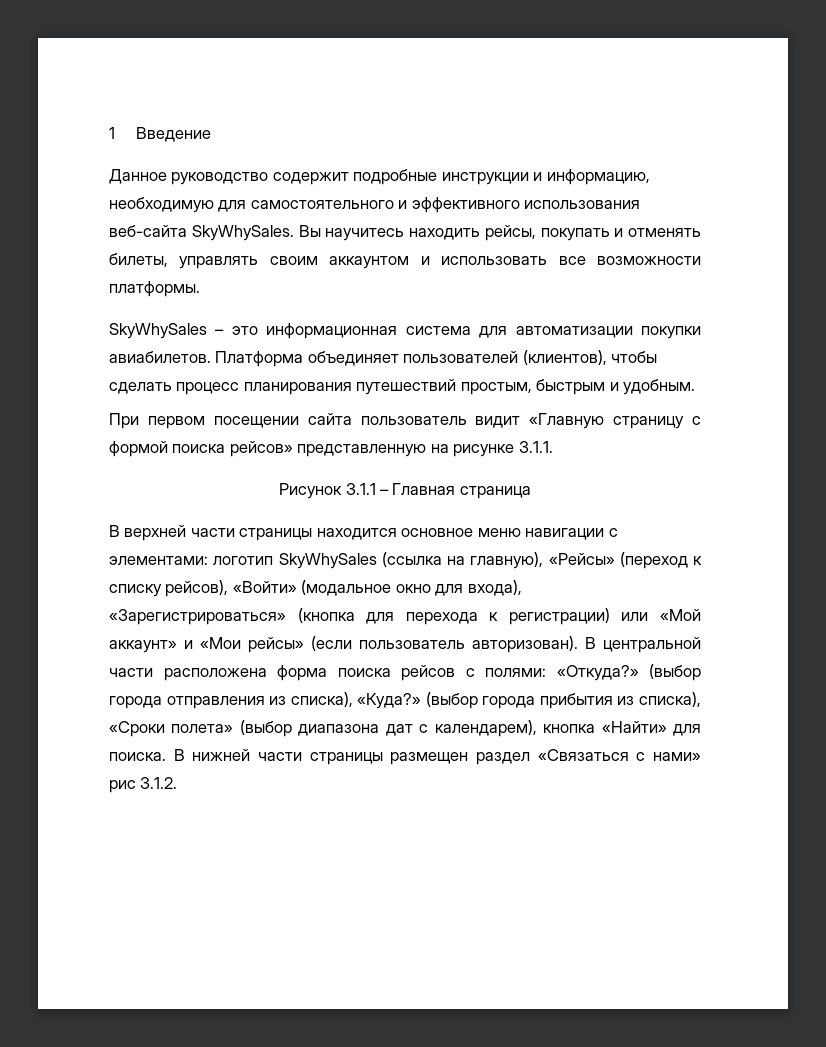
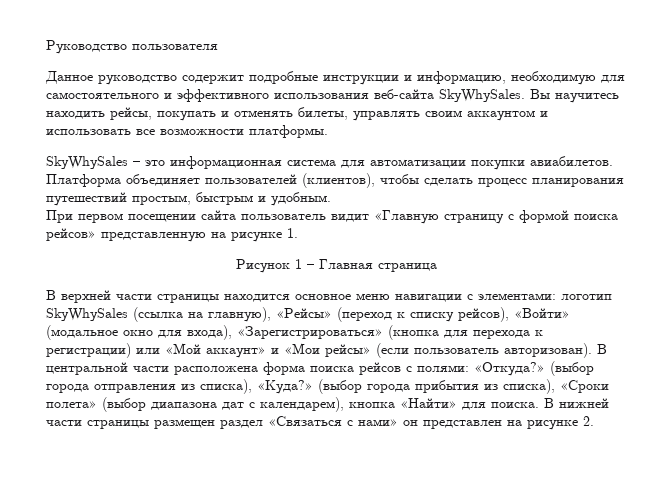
[109,127,212,142] 1 Введение -> [46,40,218,54] Руководство пользователя
[518,441,553,453] 3.1.1. -> [287,228,298,238] 1.
[345,483,376,495] 3.1.1 -> [294,259,302,269] 1
[109,777,178,793] рис 3.1.2. -> [403,416,594,430] он представлен на рисунке 2.

